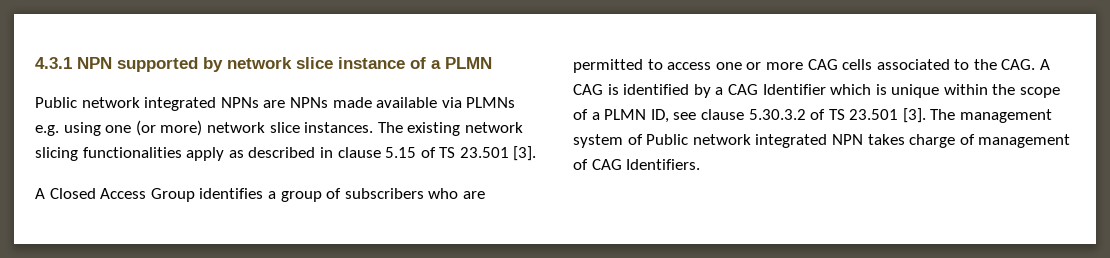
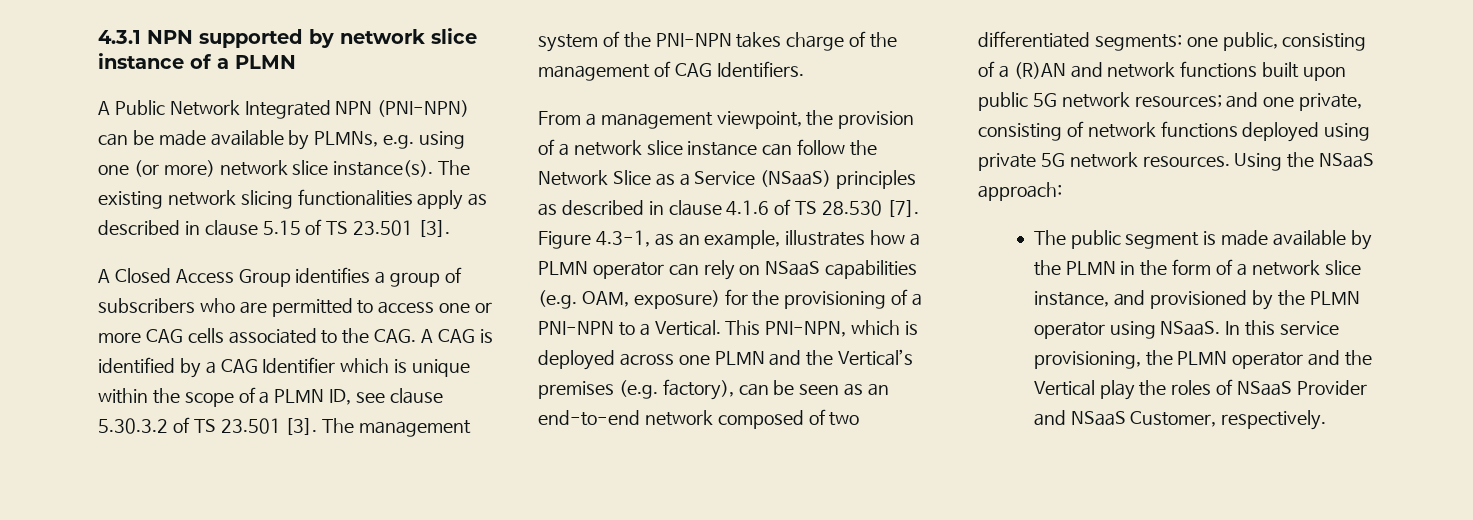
[35,97,516,111] Public network integrated NPNs are NPNs made available via PLMNs -> [98,100,470,119] [98,130,379,150] A Public Network Integrated NPN (PNI-NPN) can be made available by PLMNs,
[304,122,374,133] instances. -> [333,160,434,177] instance(s).
[646,134,863,148] Public network integrated NPN -> [623,32,732,48] the PNI-NPN
(975, 139) none -> [870,32,898,48] the
(701, 164) none -> [538,110,915,129] [538,139,877,156] [538,170,917,189] [538,199,919,217] [538,230,920,249] [538,260,918,280] [538,289,923,309] [538,320,919,337] [538,349,914,370] [538,379,889,400] [538,409,860,429] [978,31,1367,51] [978,61,1347,81] [978,92,1363,111] [978,121,1371,142] [978,152,1375,171] [978,182,1062,201] [1033,230,1372,250] [1033,259,1361,276] [1033,290,1360,310] [1033,320,1339,339] [1033,350,1372,369] [1033,379,1367,400] [1033,410,1327,430] // From a management viewpoint, the provision of a network slice instance can follow the Network Slice as a Service (NSaaS) principles as described in clause 4.1.6 of TS 28.530 [7]. Figure 4.3-1, as an example, illustrates how a PLMN operator can rely on NSaaS capabilities (e.g. OAM, exposure) for the provisioning of a PNI-NPN to a Vertical. This PNI-NPN, which is deployed across one PLMN and the Vertical’s premises (e.g. factory), can be seen as an end-to-end network composed of two differentiated segments: one public, consisting of a (R)AN and network functions built upon public 5G network resources; and one private, consisting of network functions deployed using private 5G network resources. Using the NSaaS approach: // The public segment is made available by the PLMN in the form of a network slice instance, and provisioned by the PLMN operator using NSaaS. In this service provisioning, the PLMN operator and the Vertical play the roles of NSaaS Provider and NSaaS Customer, respectively.

